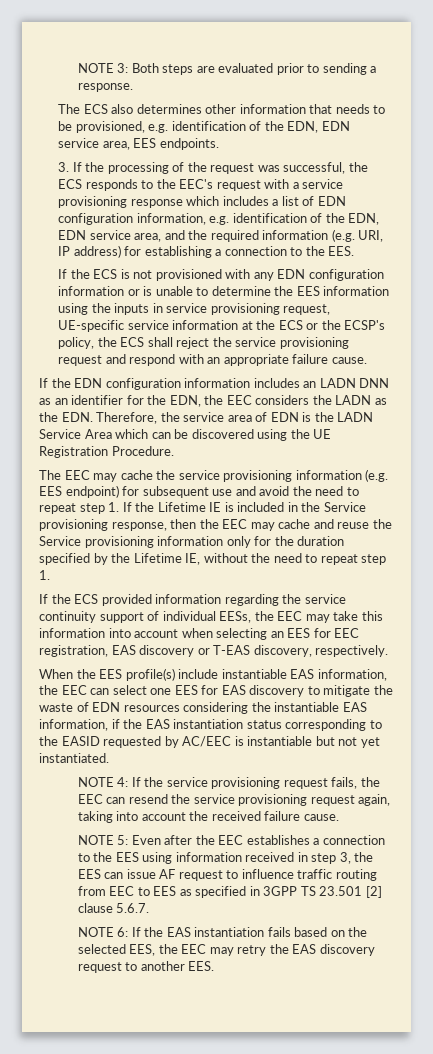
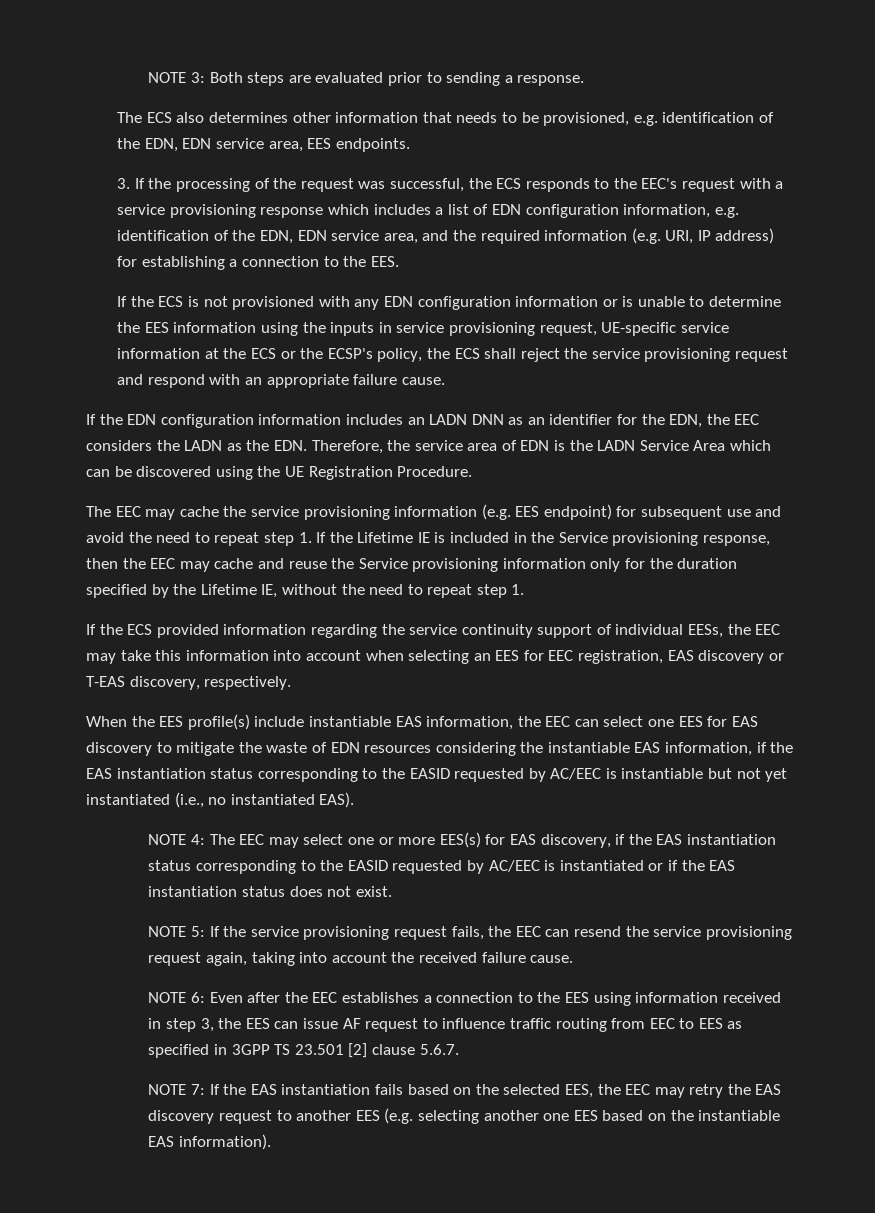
[39,753,109,763] [77,777,129,787] instantiated. // NOTE 4: -> [86,792,355,808] [148,832,776,848] [148,860,736,874] [148,886,392,897] [148,926,206,937] instantiated (i.e., no instantiated EAS). // NOTE 4: The EEC may select one or more EES(s) for EAS discovery, if the EAS instantiation status corresponding to the EASID requested by AC/EEC is instantiated or if the EAS instantiation status does not exist. // NOTE 5:
[117,835,129,845] 5: -> [191,992,206,1003] 6:
[117,927,129,937] 6: -> [191,1084,206,1095] 7:
[188,961,215,971] EES. -> [355,1108,781,1124] [148,1134,272,1150] EES (e.g. selecting another one EES based on the instantiable EAS information).

